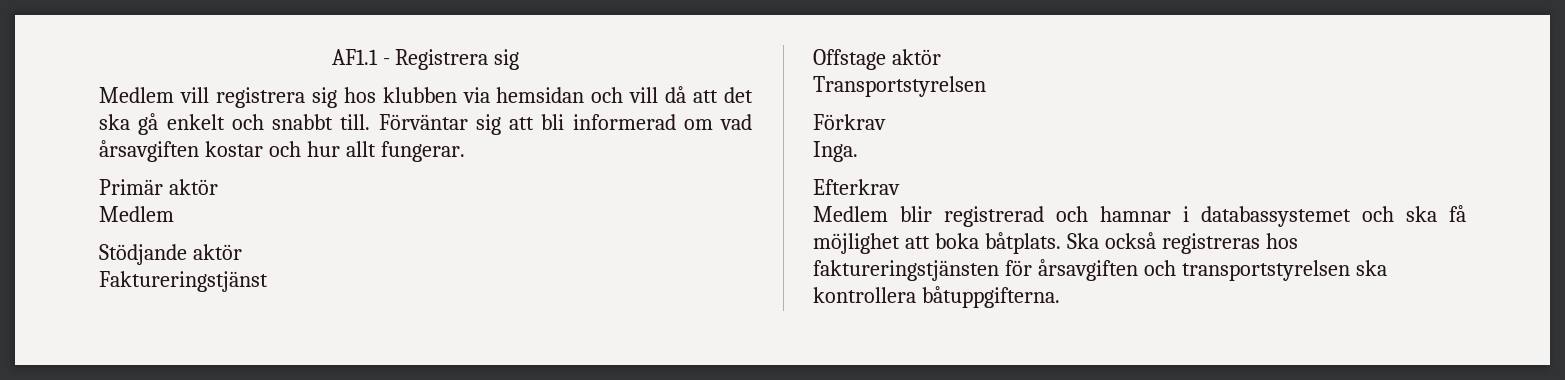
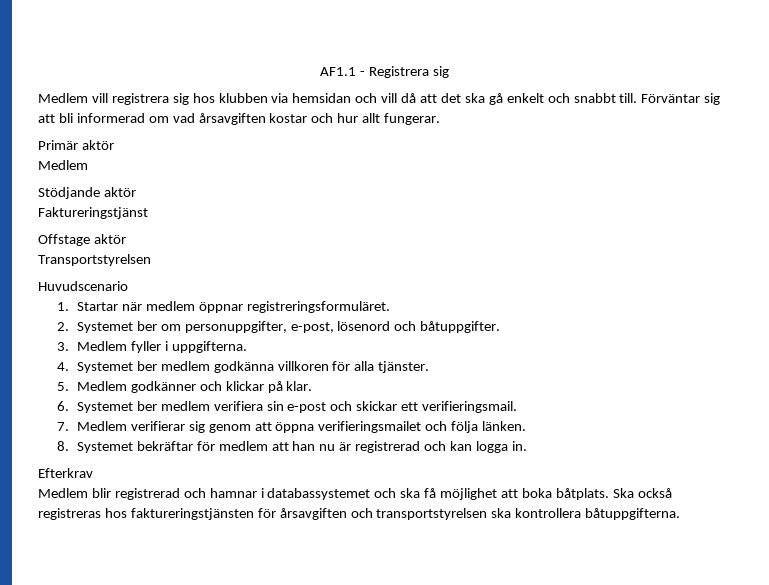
[813,114,886,130] [813,141,858,162] Förkrav // Inga. -> [38,281,128,291] [57,301,390,313] [57,321,501,333] [57,341,247,353] [57,361,430,373] [57,381,313,393] [57,401,518,413] [57,421,527,433] [57,441,527,453] Huvudscenario // 1. Startar när medlem öppnar registreringsformuläret. // 2. Systemet ber om personuppgifter, e-post, lösenord och båtuppgifter. // 3. Medlem fyller i uppgifterna. // 4. Systemet ber medlem godkänna villkoren för alla tjänster. // 5. Medlem godkänner och klickar på klar. // 6. Systemet ber medlem verifiera sin e-post och skickar ett verifieringsmail. // 7. Medlem verifierar sig genom att öppna verifieringsmailet och följa länken. // 8. Systemet bekräftar för medlem att han nu är registrerad och kan logga in.

